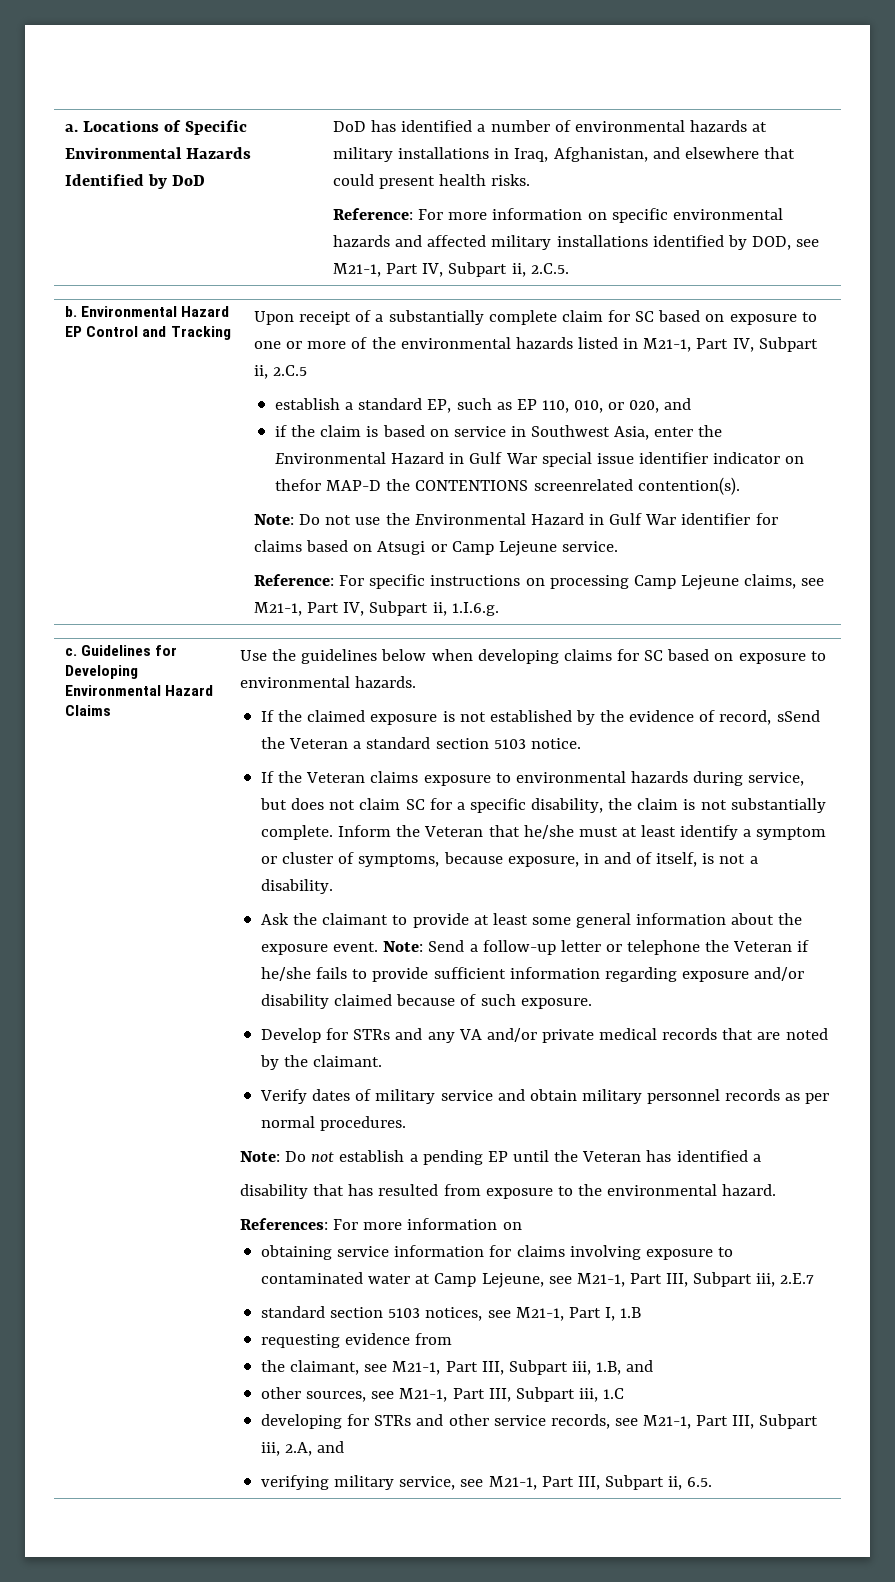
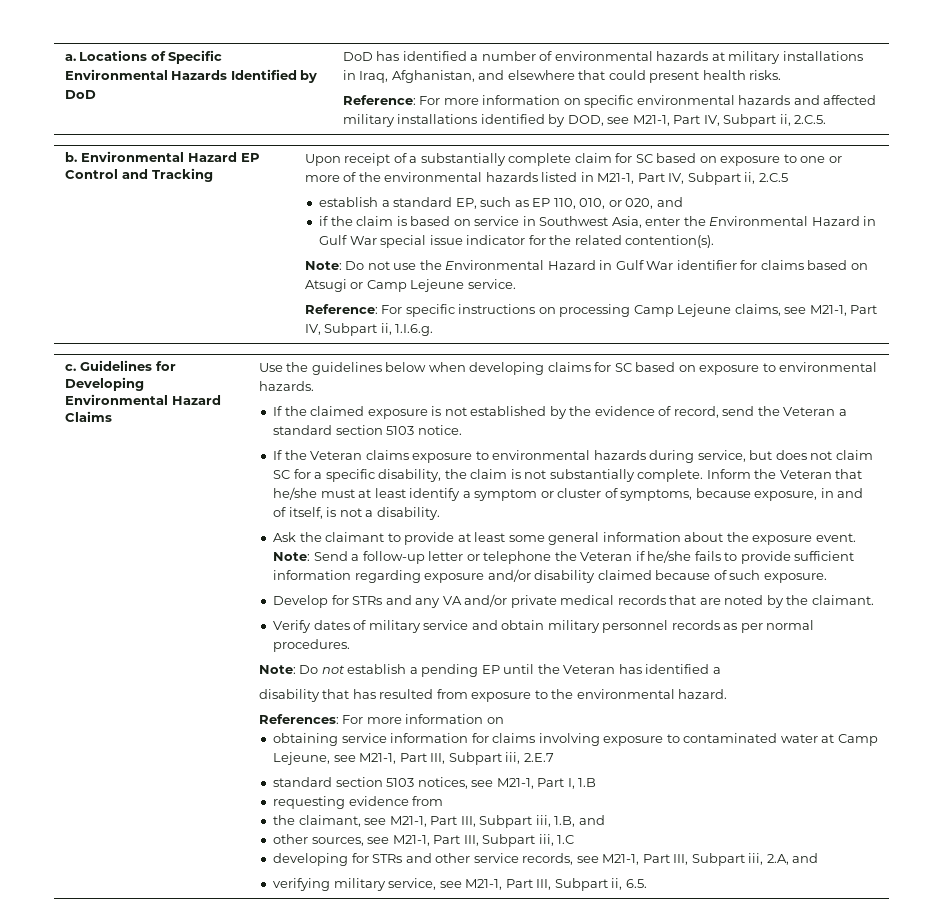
[638,452,805,464] [274,479,633,491] identifier indicator on thefor MAP-D the CONTENTIONS screenrelated -> [466,235,622,245] indicator for the related
[776,710,820,722] sSend -> [722,406,755,416] send

